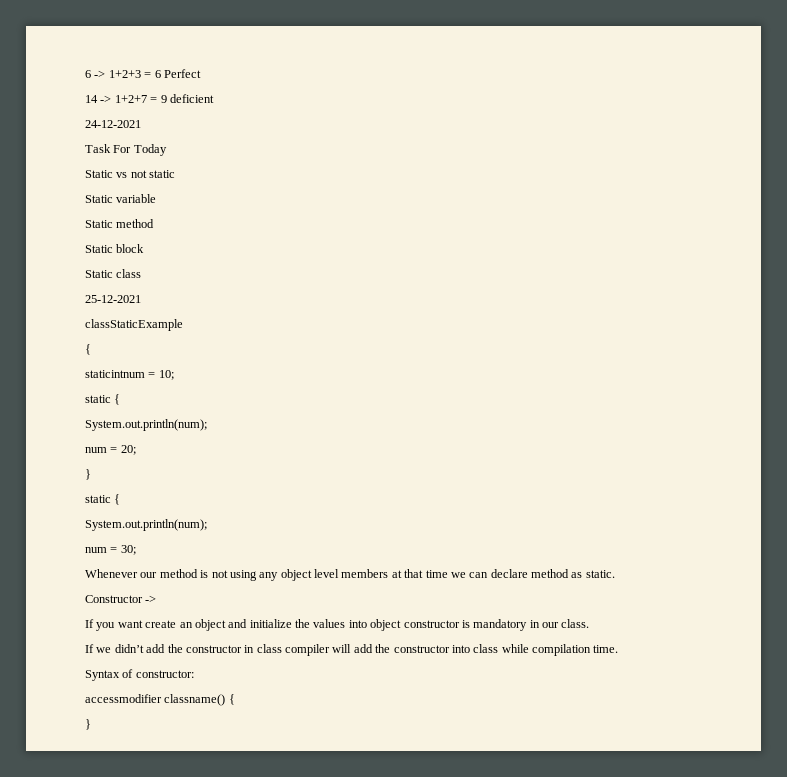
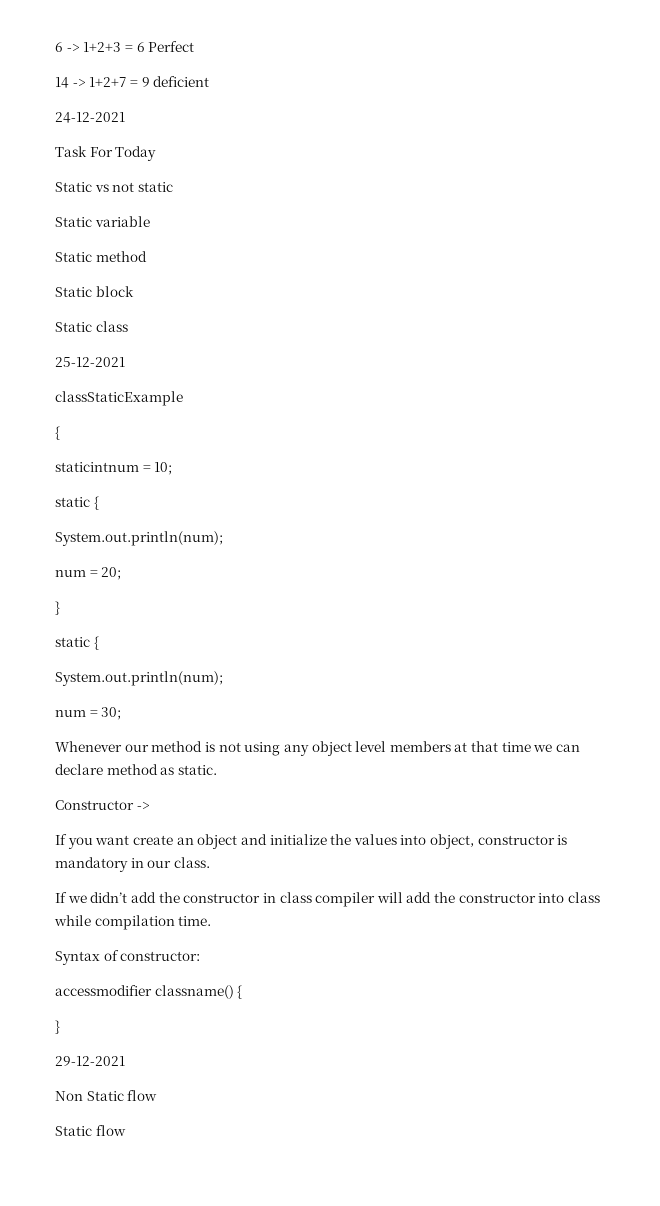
[370,619,402,631] object -> [430,834,475,849] object,
(91, 724) none -> [55,1056,125,1066] [55,1090,158,1101] [55,1125,126,1136] // 29-12-2021 // Non Static flow // Static flow

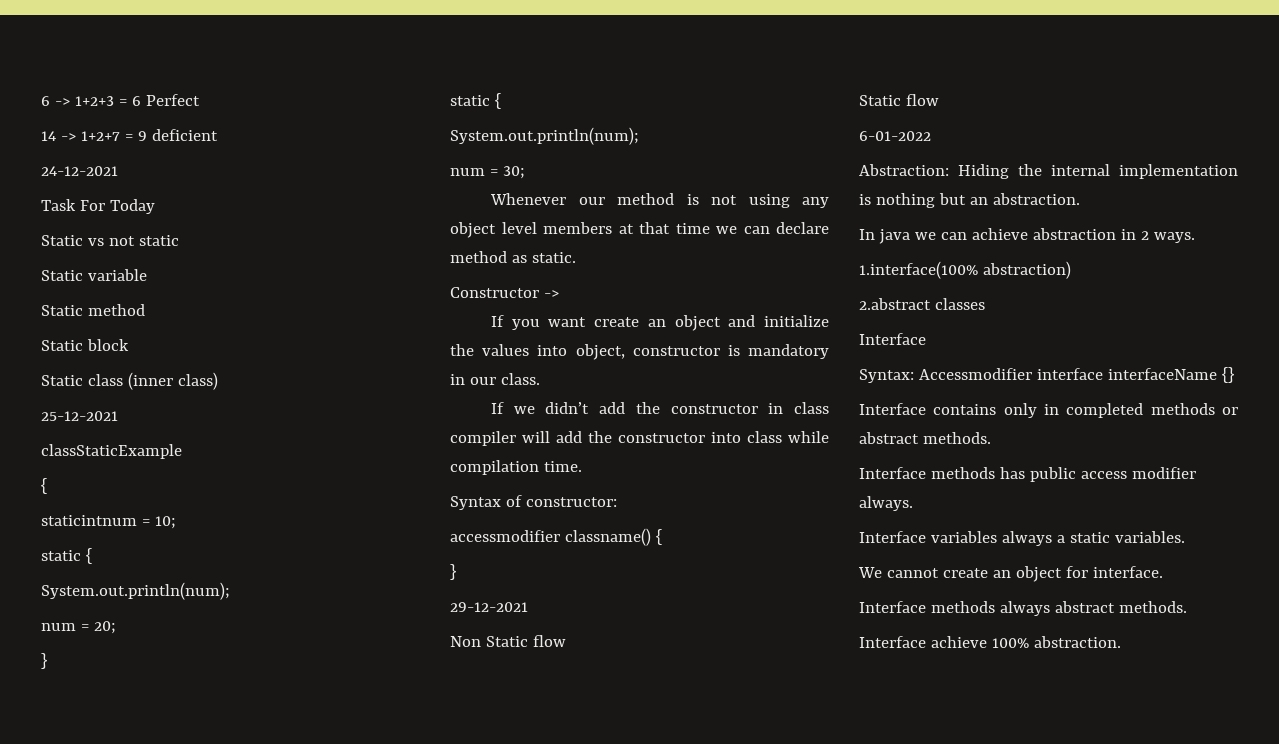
(128, 326) none -> [127,372,218,390] (inner class)
(126, 1130) none -> [859,131,931,141] [859,164,1238,179] [859,193,1080,208] [859,228,1195,244] [859,261,1071,279] [859,298,985,310] [859,333,926,345] [859,367,1234,383] [859,403,1238,418] [859,432,991,444] [859,467,1196,482] [859,496,913,511] [859,531,1185,546] [858,566,1163,582] [859,601,1187,616] [859,636,1121,648] // 6-01-2022 // Abstraction: Hiding the internal implementation is nothing but an abstraction. // In java we can achieve abstraction in 2 ways. // 1.interface(100% abstraction) // 2.abstract classes // Interface // Syntax: Accessmodifier interface interfaceName {} // Interface contains only in completed methods or abstract methods. // Interface methods has public access modifier always. // Interface variables always a static variables. // We cannot create an object for interface. // Interface methods always abstract methods. // Interface achieve 100% abstraction.

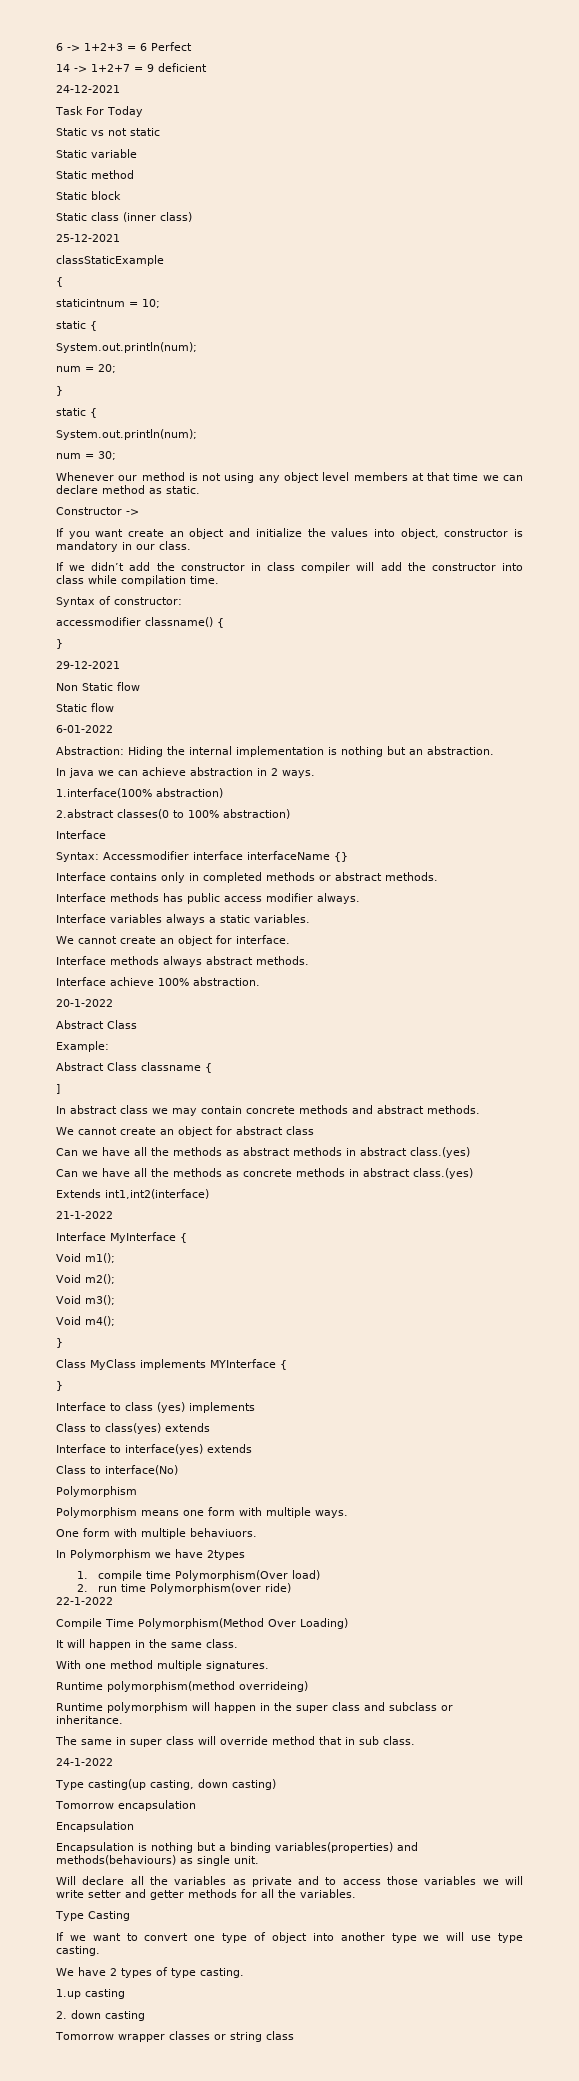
[934,298,985,310] classes -> [117,809,290,819] classes(0 to 100% abstraction)
(1121, 642) none -> [56,999,113,1007] [56,1020,137,1029] [56,1041,109,1052] [56,1062,212,1073] [56,1084,60,1094] [56,1105,480,1116] [56,1126,314,1137] [56,1147,470,1158] [56,1168,473,1179] [56,1189,209,1199] [56,1211,113,1219] [56,1232,187,1243] [56,1253,115,1263] [56,1274,115,1284] [56,1295,115,1305] [56,1316,115,1326] [56,1338,63,1348] [56,1359,287,1370] [56,1381,63,1391] [56,1402,255,1413] [56,1423,210,1434] [56,1444,252,1455] [56,1465,178,1475] [56,1486,137,1497] [56,1507,348,1518] [56,1528,257,1539] [56,1549,245,1560] [76,1570,320,1581] [76,1583,291,1594] [56,1597,113,1605] [56,1618,348,1629] [56,1639,238,1650] [56,1660,269,1671] [56,1681,308,1692] [56,1702,453,1713] [56,1715,123,1724] [55,1736,415,1747] [56,1758,113,1766] [55,1779,276,1790] [55,1800,196,1811] [56,1821,134,1832] [56,1842,418,1853] [56,1855,259,1866] [56,1876,524,1887] [56,1889,356,1900] [55,1911,130,1921] [56,1932,523,1943] [56,1946,100,1956] [56,1967,244,1978] [56,1989,125,1999] [56,2010,145,2021] [55,2031,294,2042] // 20-1-2022 // Abstract Class // Example: // Abstract Class classname { // ] // In abstract class we may contain concrete methods and abstract methods. // We cannot create an object for abstract class // Can we have all the methods as abstract methods in abstract class.(yes) // Can we have all the methods as concrete methods in abstract class.(yes) // Extends int1,int2(interface) // 21-1-2022 // Interface MyInterface { // Void m1(); // Void m2(); // Void m3(); // Void m4(); // } // Class MyClass implements MYInterface { // } // Interface to class (yes) implements // Class to class(yes) extends // Interface to interface(yes) extends // Class to interface(No) // Polymorphism // Polymorphism means one form with multiple ways. // One form with multiple behaviuors. // In Polymorphism we have 2types // 1. compile time Polymorphism(Over load) // 2. run time Polymorphism(over ride) // 22-1-2022 // Compile Time Polymorphism(Method Over Loading) // It will happen in the same class. // With one method multiple signatures. // Runtime polymorphism(method overrideing) // Runtime polymorphism will happen in the super class and subclass or inheritance. // The same in super class will override method that in sub class. // 24-1-2022 // Type casting(up casting, down casting) // Tomorrow encapsulation // Encapsulation // Encapsulation is nothing but a binding variables(properties) and methods(behaviours) as single unit. // Will declare all the variables as private and to access those variables we will write setter and getter methods for all the variables. // Type Casting // If we want to convert one type of object into another type we will use type casting. // We have 2 types of type casting. // 1.up casting // 2. down casting // Tomorrow wrapper classes or string class

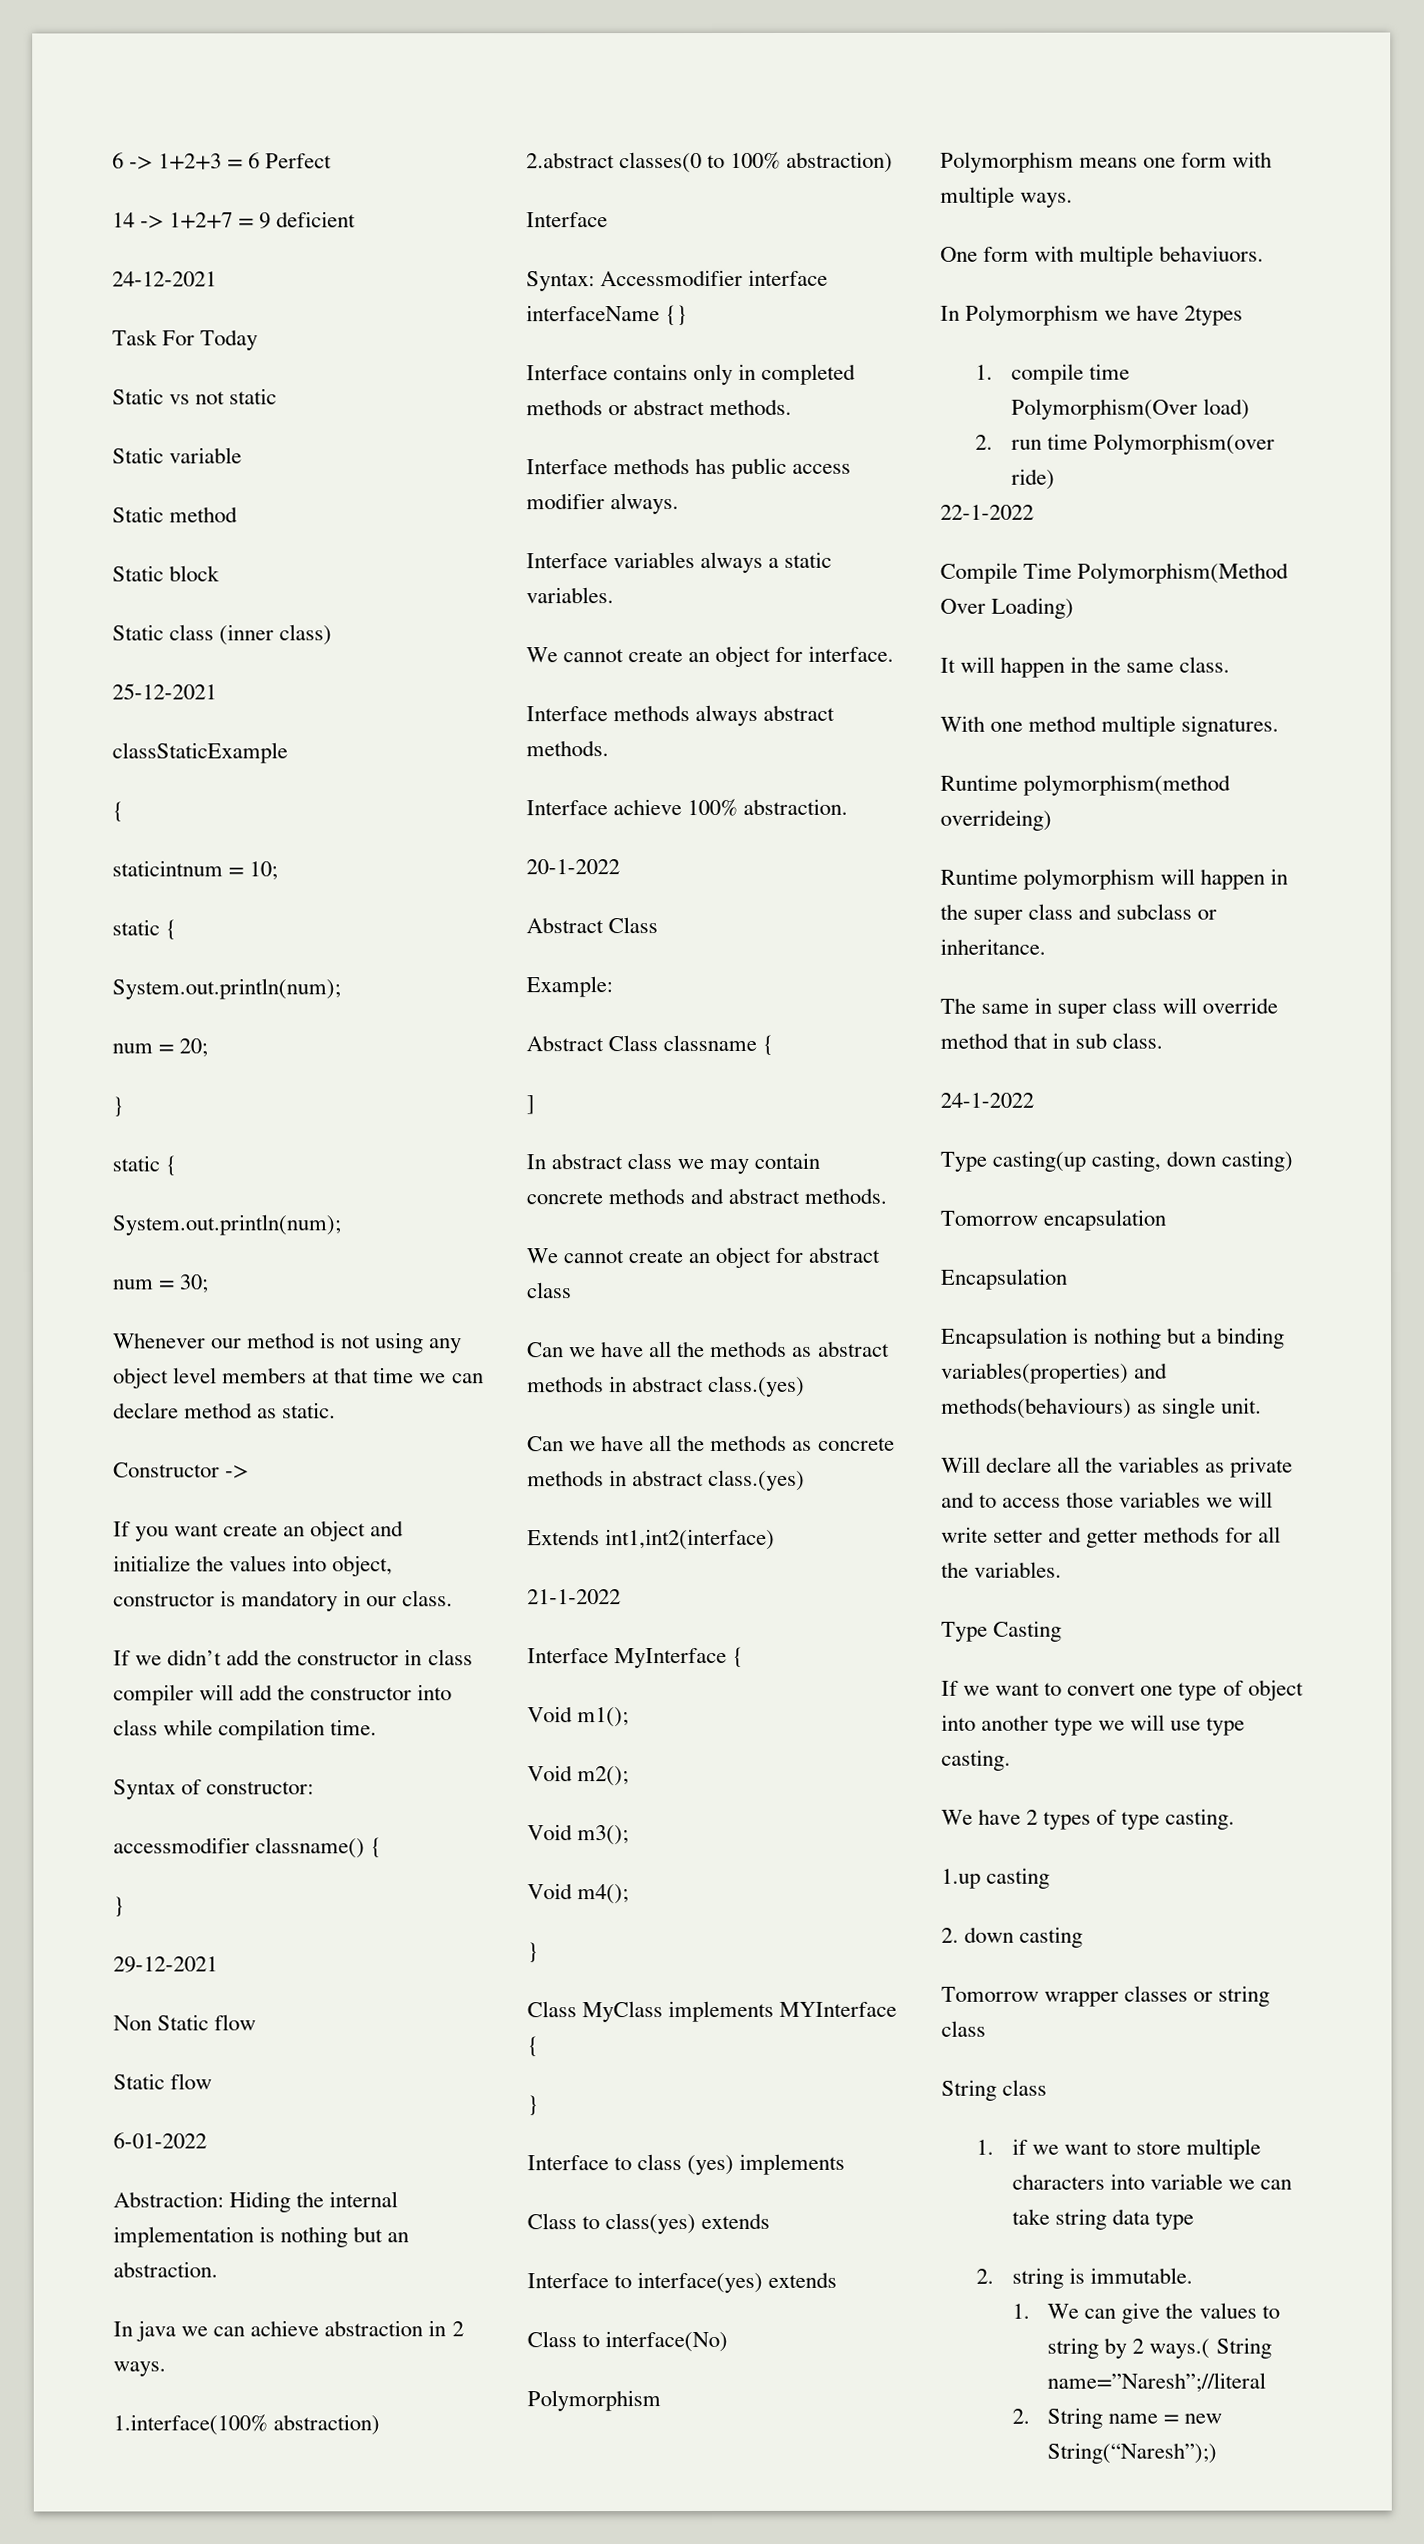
(294, 2035) none -> [941,2079,1048,2101] [976,2138,1262,2160] [1011,2173,1293,2190] [1011,2208,1195,2230] [976,2267,1193,2289] [1011,2302,1280,2324] [1047,2337,1272,2359] [1047,2372,1267,2393] [1011,2407,1223,2429] [1047,2442,1218,2464] // String class // 1. if we want to store multiple characters into variable we can take string data type // 2. string is immutable. // 1. We can give the values to string by 2 ways.( String name=”Naresh”;//literal // 2. String name = new String(“Naresh”);)

